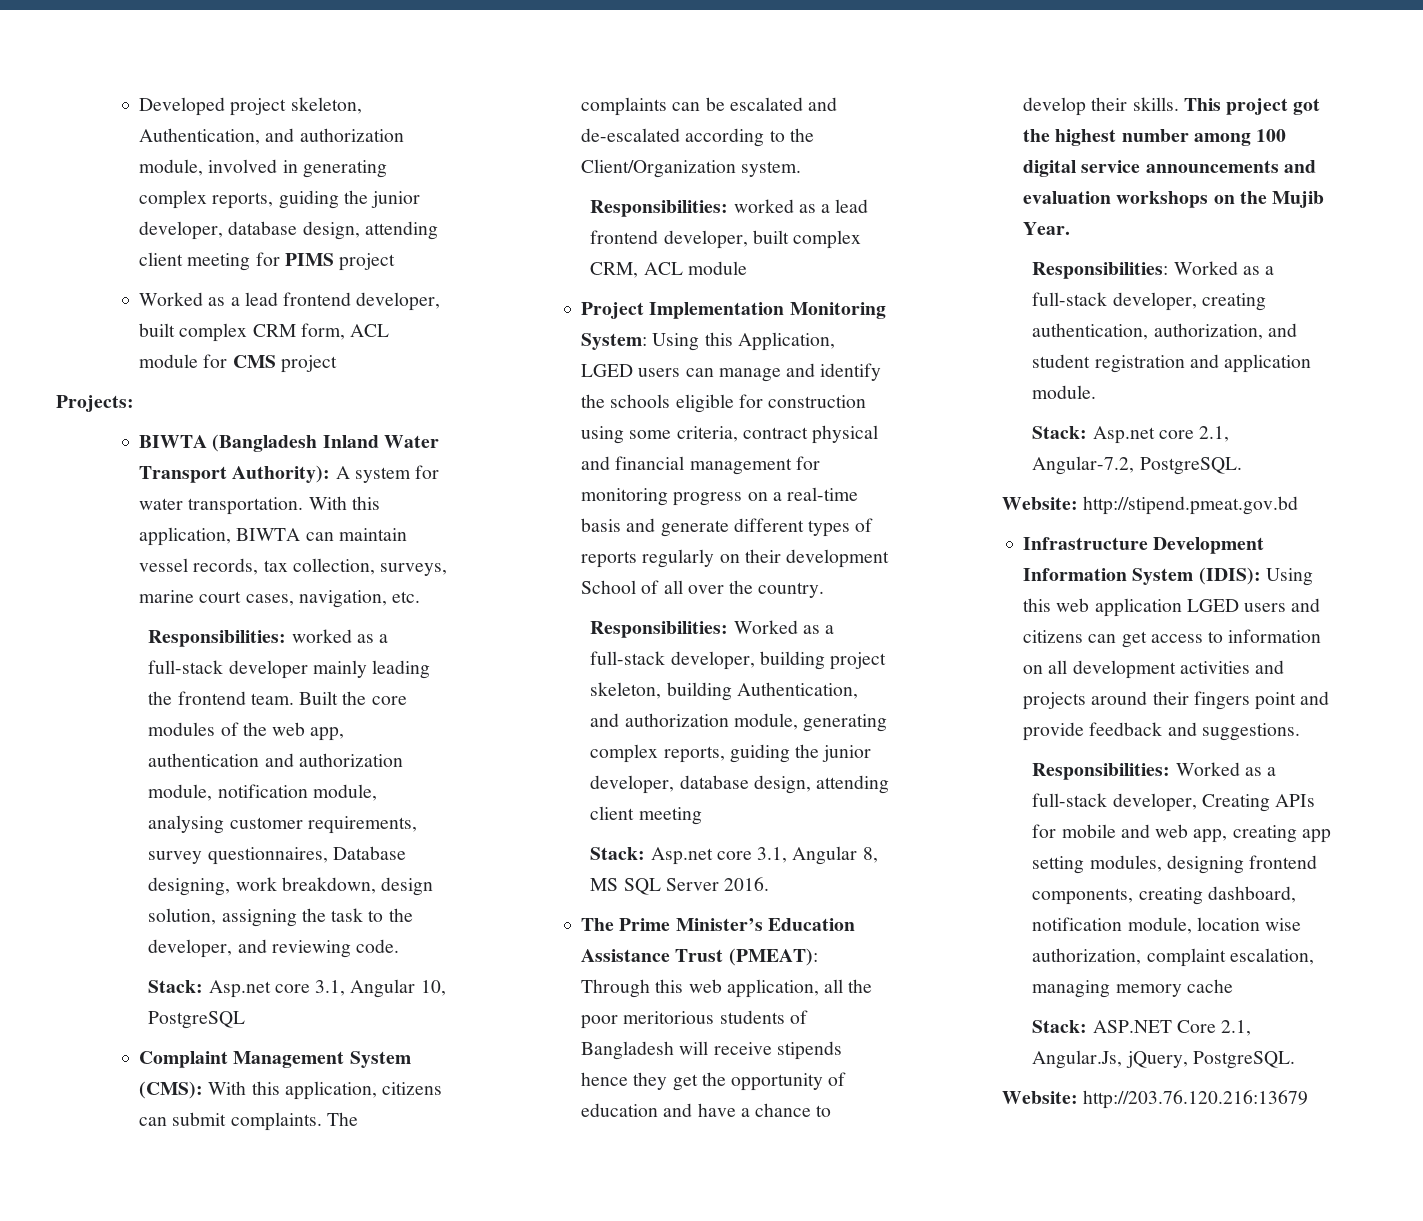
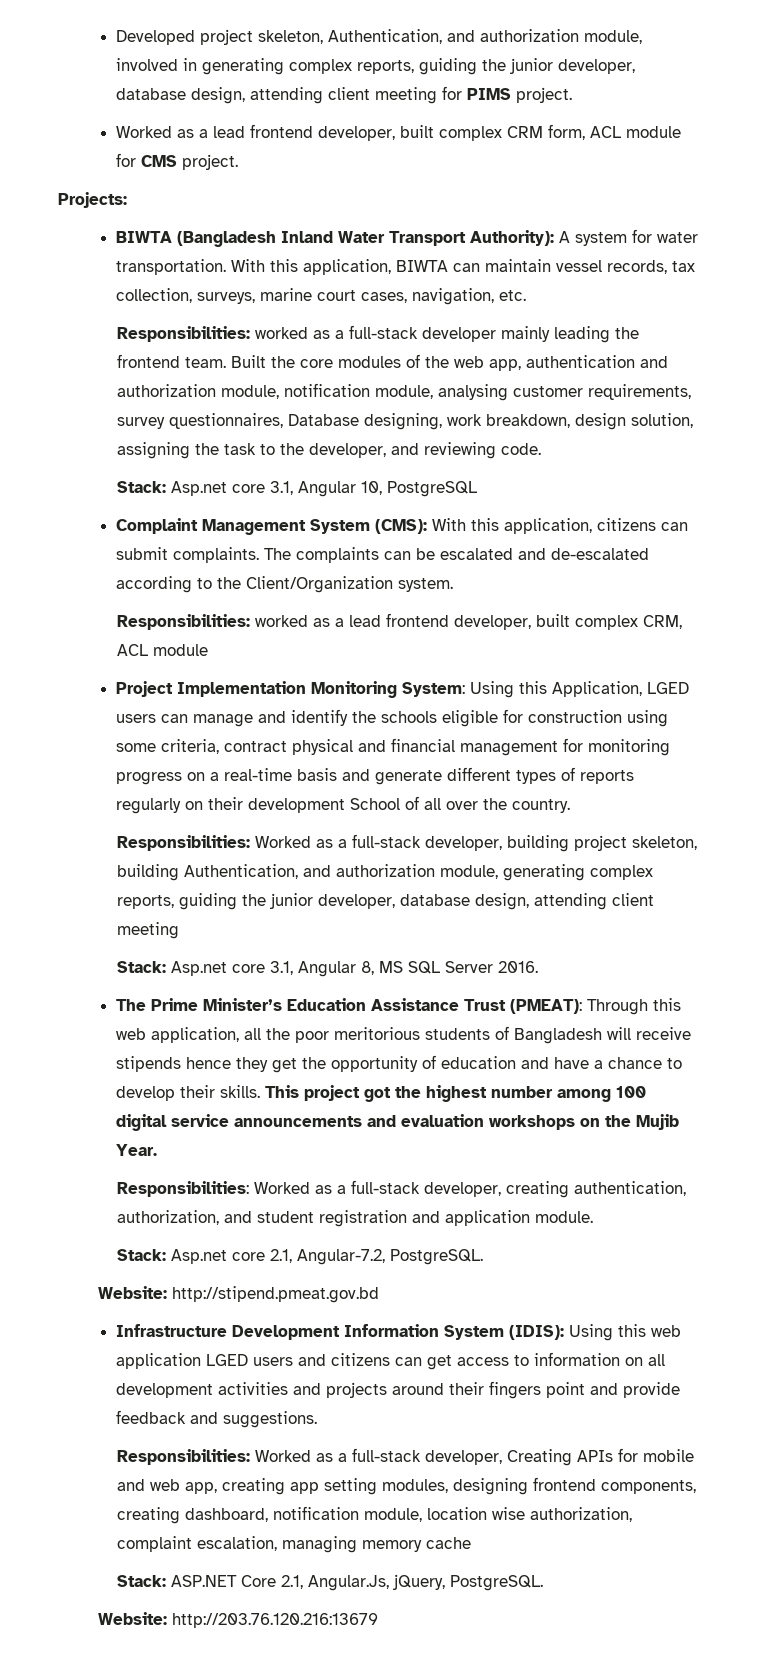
[339,253,396,271] project -> [516,87,573,103] project.
[280,355,337,373] project -> [182,154,239,170] project.

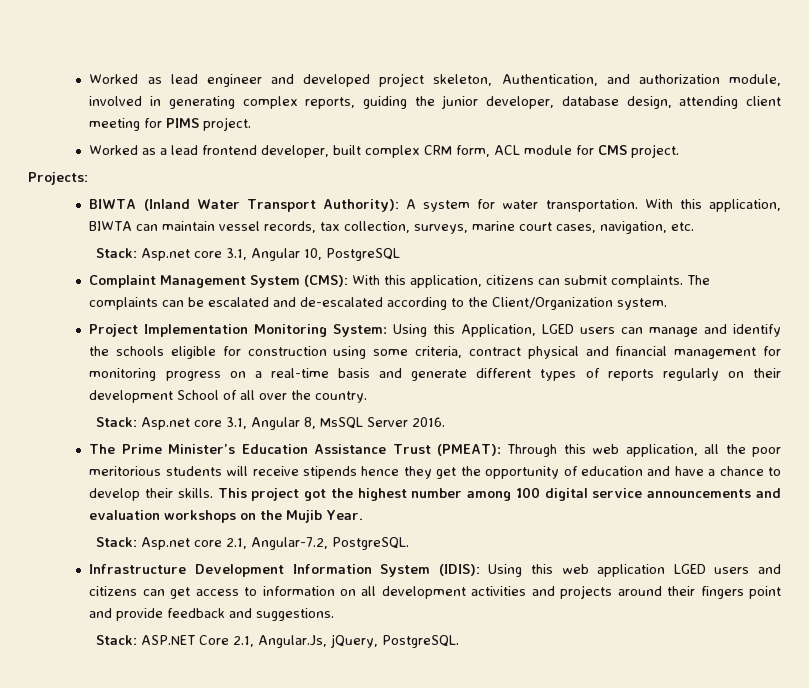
[116,30,196,45] Developed -> [89,74,371,87] Worked as lead engineer and developed
[177,231,334,247] (Bangladesh Inland -> [143,199,190,211] (Inland
[117,325,640,343] [117,354,669,371] [117,383,692,401] [117,413,694,430] [117,442,542,459] // Responsibilities: worked as a full-stack developer mainly leading the frontend team. Built the core modules of the web app, authentication and authorization module, notification module, analysing customer requirements, survey questionnaires, Database designing, work breakdown, design solution, assigning the task to the developer, and reviewing code. -> (695, 226) none
[117,613,683,630] [117,644,209,656] // Responsibilities: worked as a lead frontend developer, built complex CRM, ACL module -> (668, 304) none
[117,834,698,852] [117,864,654,881] [117,893,655,910] [117,922,180,939] // Responsibilities: Worked as a full-stack developer, building project skeleton, building Authentication, and authorization module, generating complex reports, guiding the junior developer, database design, attending client meeting -> (368, 397) none
[379,961,441,974] MS SQL -> [320,417,364,429] MsSQL
[495,1026,603,1044] of Bangladesh -> (222, 471) none
[117,1180,687,1198] [117,1210,594,1227] // Responsibilities: Worked as a full-stack developer, creating authentication, authorization, and student registration and application module. -> (364, 515) none
[97,1286,379,1303] // Website: http://stipend.pmeat.gov.bd -> (410, 543) none
[117,1448,695,1466] [117,1477,697,1495] [117,1506,633,1524] [117,1536,472,1553] // Responsibilities: Worked as a full-stack developer, Creating APIs for mobile and web app, creating app setting modules, designing frontend components, creating dashboard, notification module, location wise authorization, complaint escalation, managing memory cache -> (335, 614) none
[97,1612,378,1628] // Website: http://203.76.120.216:13679 -> (460, 641) none

